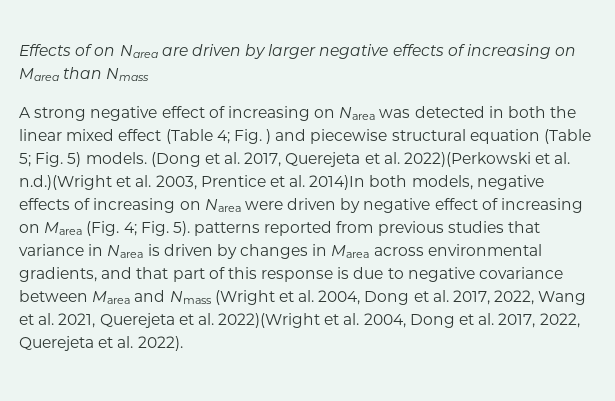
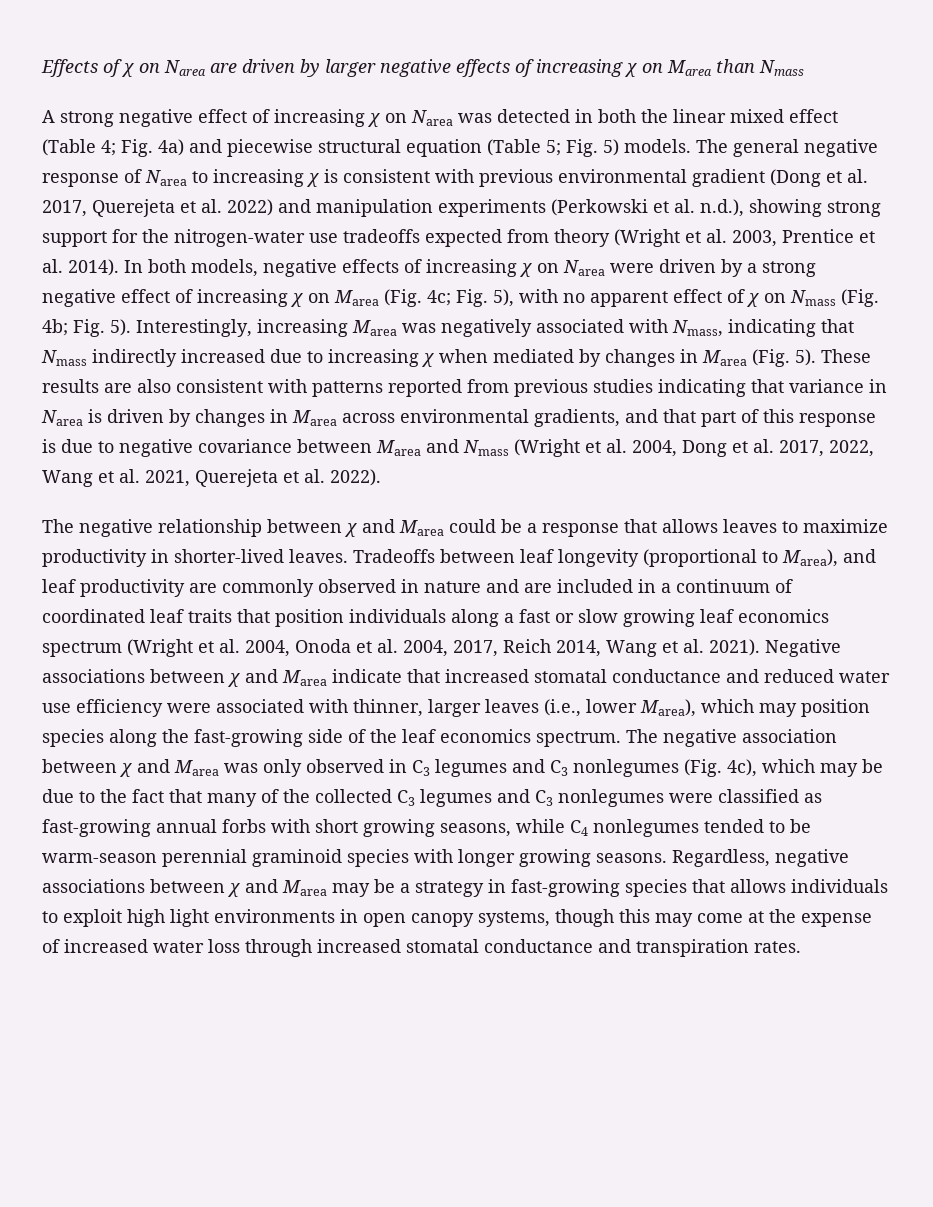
(94, 50) none -> [121,63,135,77] χ
(552, 51) none -> [624,63,638,77] χ
(310, 113) none -> [367,113,381,127] χ
[266,129,272,144] ) -> [158,139,184,156] 4a)
(147, 158) none -> [696,139,878,157] [42,169,765,187] The general negative response of Narea to increasing χ is consistent with previous environmental gradient
[404,152,571,167] [19,175,112,190] 2022)(Perkowski et al. n.d.)(Wright -> [227,199,881,217] [42,229,680,247] 2022) and manipulation experiments (Perkowski et al. n.d.), showing strong support for the nitrogen-water use tradeoffs expected from theory (Wright
[309,175,366,190] 2014)In -> [68,259,143,276] 2014). In
(176, 205) none -> [519,263,533,277] χ
[363,198,584,213] negative effect of increasing -> [747,261,816,277] [42,289,304,307] a strong negative effect of increasing χ
[123,221,190,236] 4; Fig. 5). -> [427,289,879,307] [42,319,854,337] [41,349,871,367] [42,379,307,393] 4c; Fig. 5), with no apparent effect of χ on Nmass (Fig. 4b; Fig. 5). Interestingly, increasing Marea was negatively associated with Nmass, indicating that Nmass indirectly increased due to increasing χ when mediated by changes in Marea (Fig. 5). These results are also consistent with
(504, 227) none -> [658,379,746,397] indicating
[218,313,580,328] [19,336,183,351] 2022)(Wright et al. 2004, Dong et al. 2017, 2022, Querejeta et al. 2022). -> [330,469,381,486] [42,519,888,537] [42,549,876,567] [42,579,793,597] [42,609,829,627] [42,639,841,657] [42,669,890,687] [42,699,870,717] [42,729,837,747] [42,759,883,777] [42,789,822,807] [42,819,811,837] [42,849,849,867] [42,879,888,897] [42,909,872,927] [42,939,801,957] 2022). // The negative relationship between χ and Marea could be a response that allows leaves to maximize productivity in shorter-lived leaves. Tradeoffs between leaf longevity (proportional to Marea), and leaf productivity are commonly observed in nature and are included in a continuum of coordinated leaf traits that position individuals along a fast or slow growing leaf economics spectrum (Wright et al. 2004, Onoda et al. 2004, 2017, Reich 2014, Wang et al. 2021). Negative associations between χ and Marea indicate that increased stomatal conductance and reduced water use efficiency were associated with thinner, larger leaves (i.e., lower Marea), which may position species along the fast-growing side of the leaf economics spectrum. The negative association between χ and Marea was only observed in C3 legumes and C3 nonlegumes (Fig. 4c), which may be due to the fact that many of the collected C3 legumes and C3 nonlegumes were classified as fast-growing annual forbs with short growing seasons, while C4 nonlegumes tended to be warm-season perennial graminoid species with longer growing seasons. Regardless, negative associations between χ and Marea may be a strategy in fast-growing species that allows individuals to exploit high light environments in open canopy systems, though this may come at the expense of increased water loss through increased stomatal conductance and transpiration rates.

